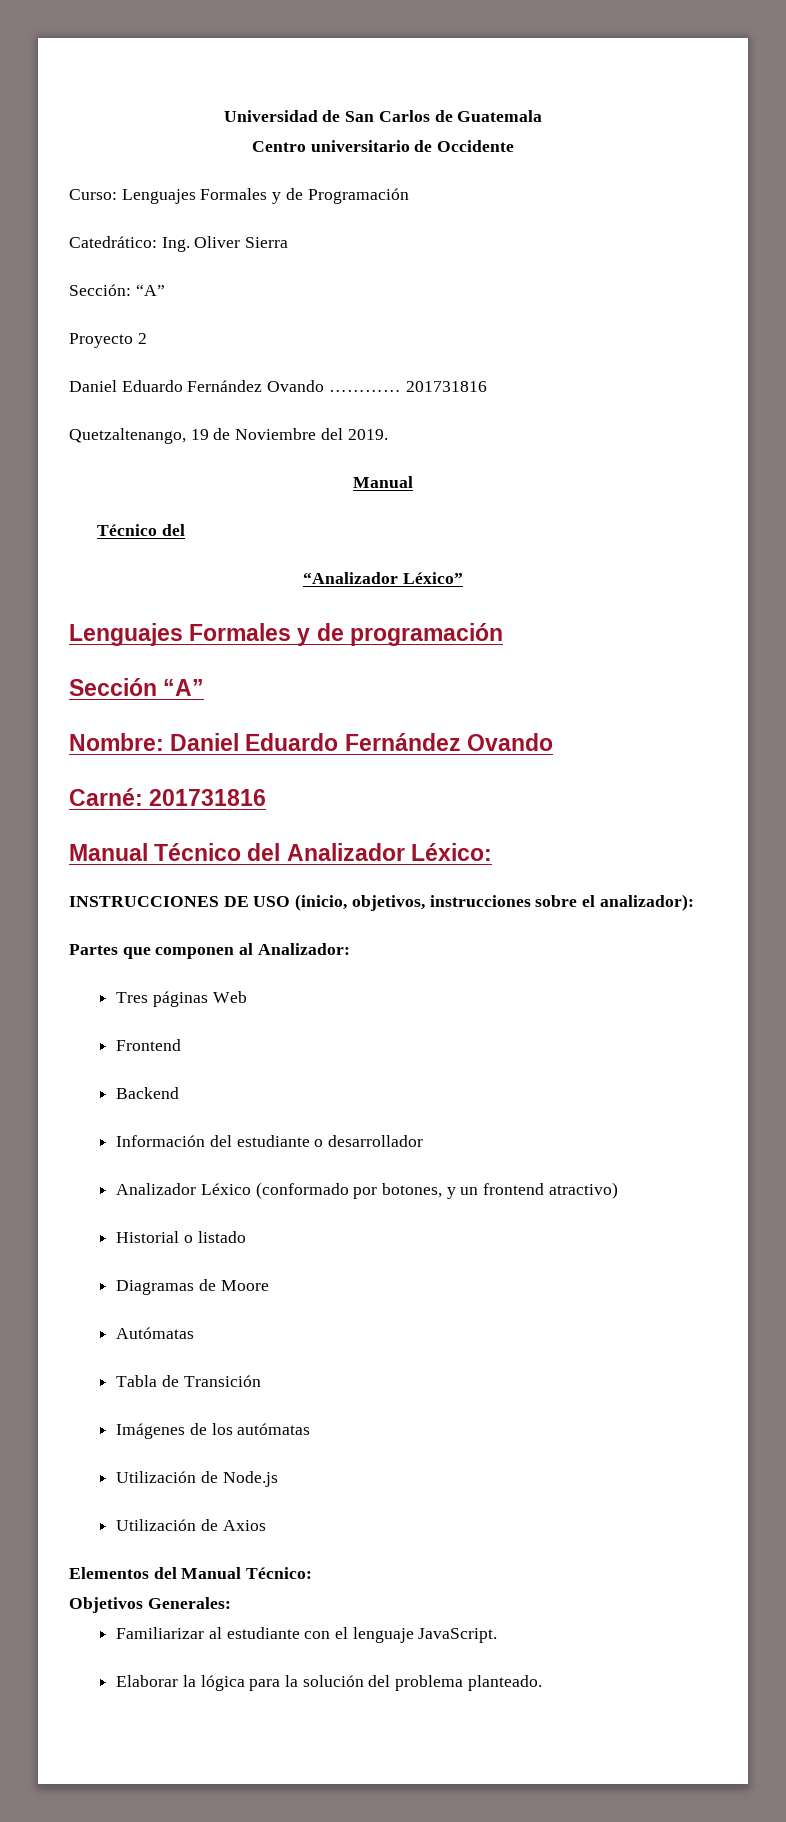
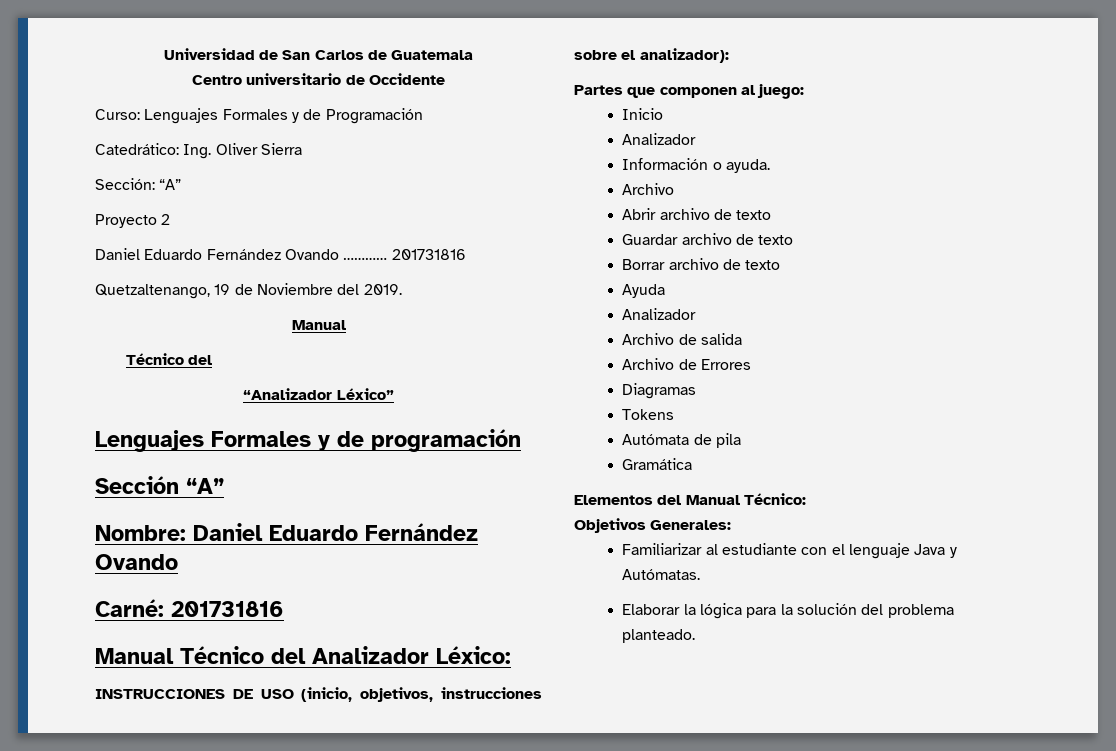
[257,943,350,955] [116,991,247,1007] [116,1039,182,1051] [116,1087,180,1099] [116,1135,424,1147] [116,1182,618,1199] [116,1231,246,1243] [116,1279,269,1295] [116,1327,195,1339] [116,1375,261,1387] [116,1423,311,1439] [116,1471,278,1487] [116,1519,266,1531] Analizador: // Tres páginas Web // Frontend // Backend // Información del estudiante o desarrollador // Analizador Léxico (conformado por botones, y un frontend atractivo) // Historial o listado // Diagramas de Moore // Autómatas // Tabla de Transición // Imágenes de los autómatas // Utilización de Node.js // Utilización de Axios -> [757,84,805,99] [622,108,664,120] [622,133,697,145] [622,158,770,173] [622,183,675,195] [622,208,772,220] [622,233,794,245] [622,258,781,270] [622,284,666,298] [622,308,697,320] [622,333,742,345] [622,358,751,370] [622,383,697,399] [622,409,675,420] [622,433,741,448] [622,458,693,470] juego: // Inicio // Analizador // Información o ayuda. // Archivo // Abrir archivo de texto // Guardar archivo de texto // Borrar archivo de texto // Ayuda // Analizador // Archivo de salida // Archivo de Errores // Diagramas // Tokens // Autómata de pila // Gramática
[418,1628,498,1643] JavaScript. -> [914,544,957,558] [622,569,701,580] Java y Autómatas.

